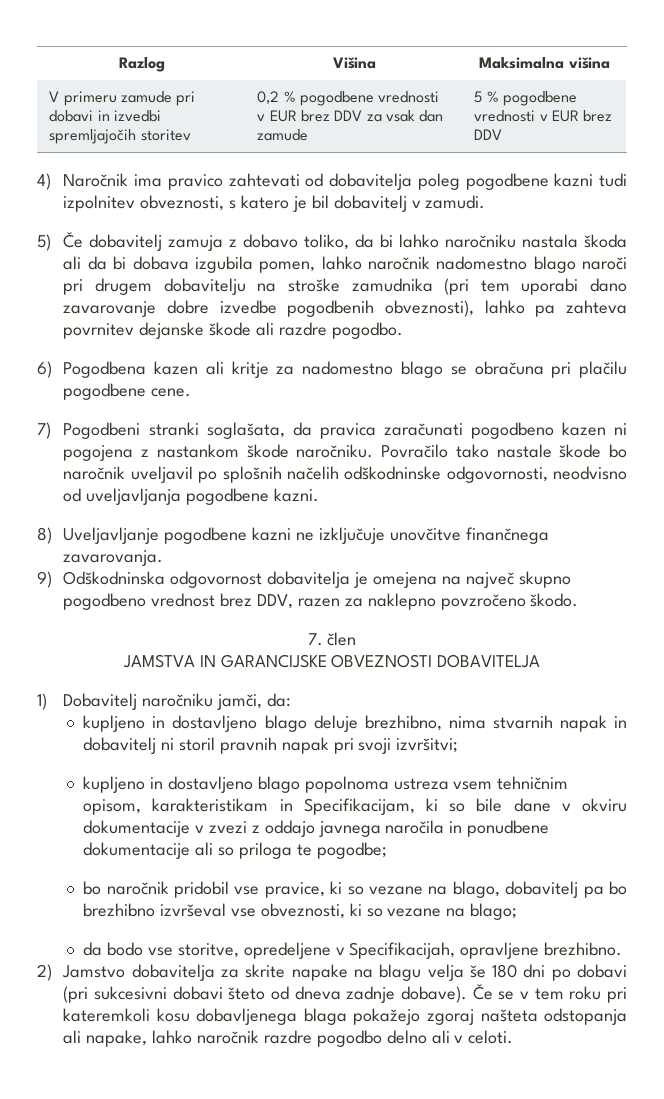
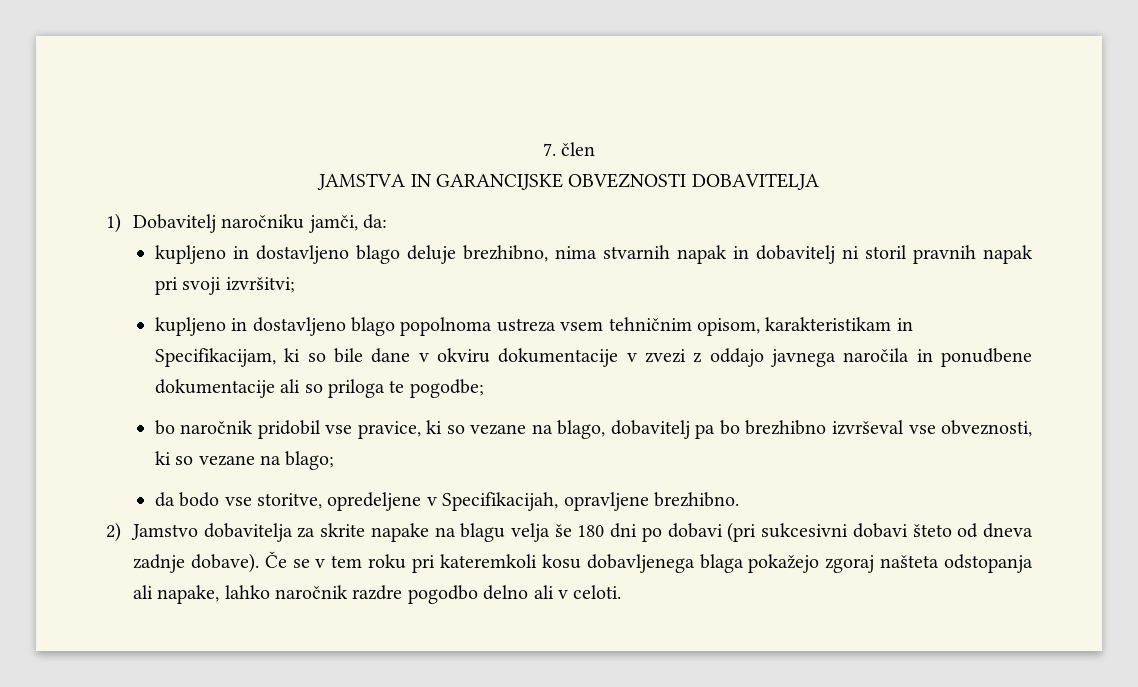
[118,57,165,72] [332,57,376,69] [479,57,610,69] [49,91,196,106] [49,110,162,122] [49,129,191,144] [257,91,440,106] [257,110,444,122] [257,129,309,141] [474,91,578,106] [474,110,613,122] [474,129,503,140] [37,173,628,190] [63,195,486,212] [37,232,628,251] [63,256,627,273] [63,278,627,295] [63,300,628,317] [63,322,403,339] [37,361,628,378] [63,383,192,400] [37,422,628,439] [63,444,628,461] [63,466,627,483] [63,488,320,505] [37,527,549,544] [63,550,164,566] [37,571,571,588] [63,593,579,610] Razlog | Višina | Maksimalna višina // V primeru zamude pri dobavi in izvedbi spremljajočih storitev | 0,2 % pogodbene vrednosti v EUR brez DDV za vsak dan zamude | 5 % pogodbene vrednosti v EUR brez DDV // 4) Naročnik ima pravico zahtevati od dobavitelja poleg pogodbene kazni tudi izpolnitev obveznosti, s katero je bil dobavitelj v zamudi. // 5) Če dobavitelj zamuja z dobavo toliko, da bi lahko naročniku nastala škoda ali da bi dobava izgubila pomen, lahko naročnik nadomestno blago naroči pri drugem dobavitelju na stroške zamudnika (pri tem uporabi dano zavarovanje dobre izvedbe pogodbenih obveznosti), lahko pa zahteva povrnitev dejanske škode ali razdre pogodbo. // 6) Pogodbena kazen ali kritje za nadomestno blago se obračuna pri plačilu pogodbene cene. // 7) Pogodbeni stranki soglašata, da pravica zaračunati pogodbeno kazen ni pogojena z nastankom škode naročniku. Povračilo tako nastale škode bo naročnik uveljavil po splošnih načelih odškodninske odgovornosti, neodvisno od uveljavljanja pogodbene kazni. // 8) Uveljavljanje pogodbene kazni ne izključuje unovčitve finančnega zavarovanja. // 9) Odškodninska odgovornost dobavitelja je omejena na največ skupno pogodbeno vrednost brez DDV, razen za naklepno povzročeno škodo. // -> (542, 149) none

